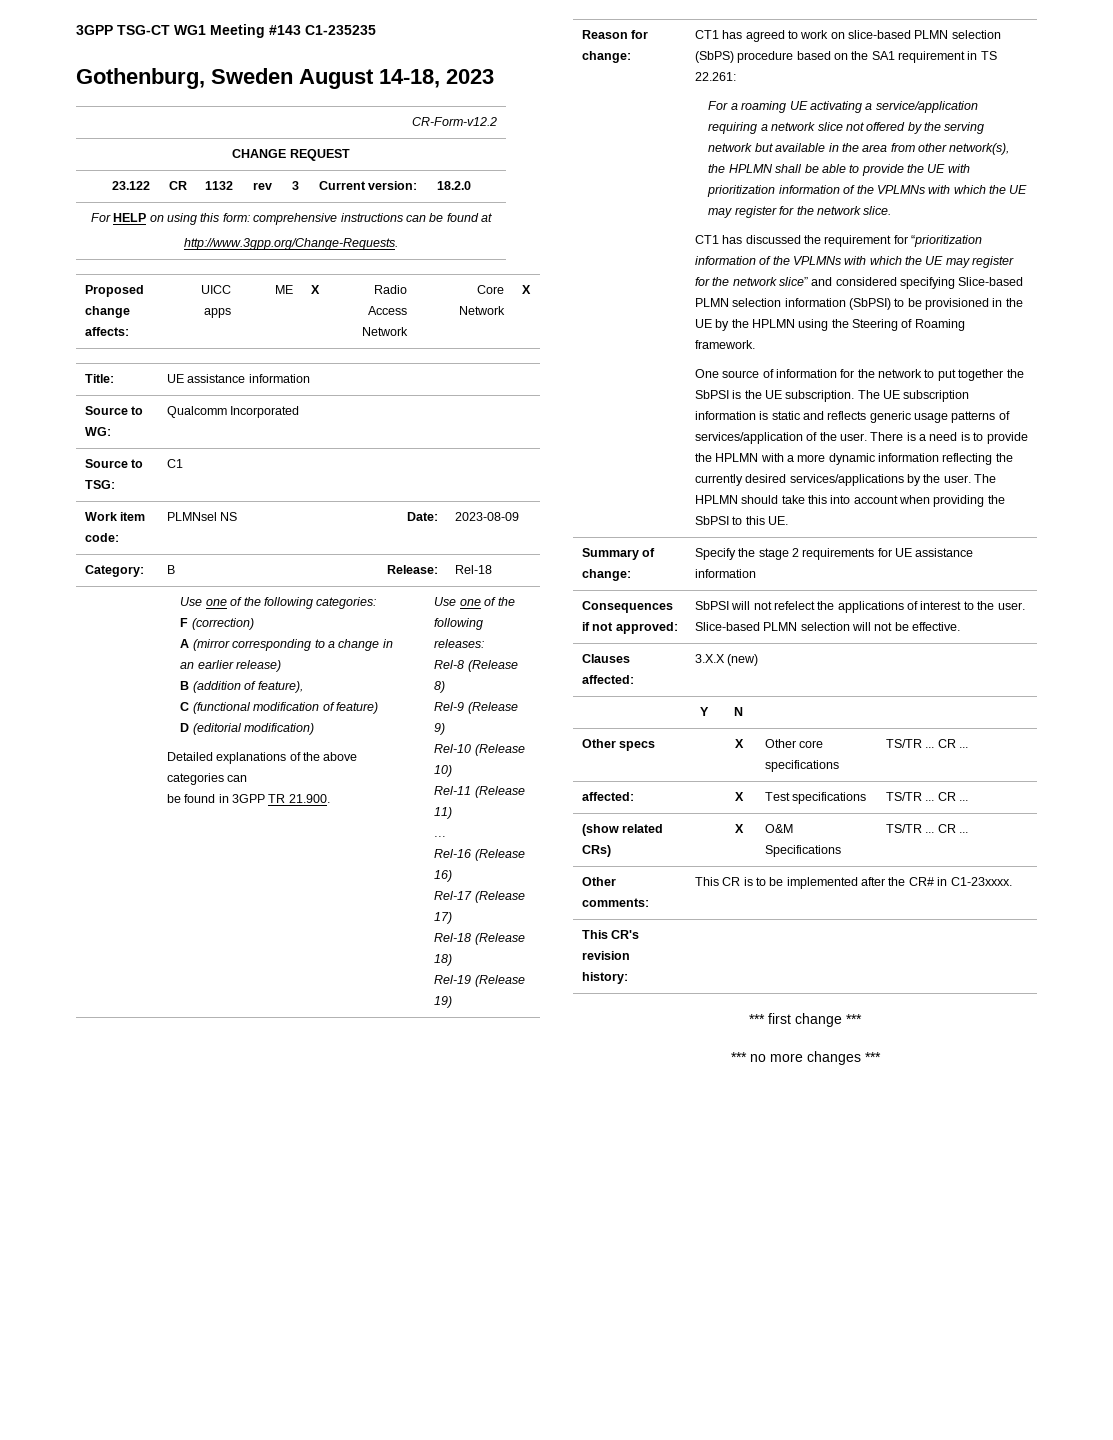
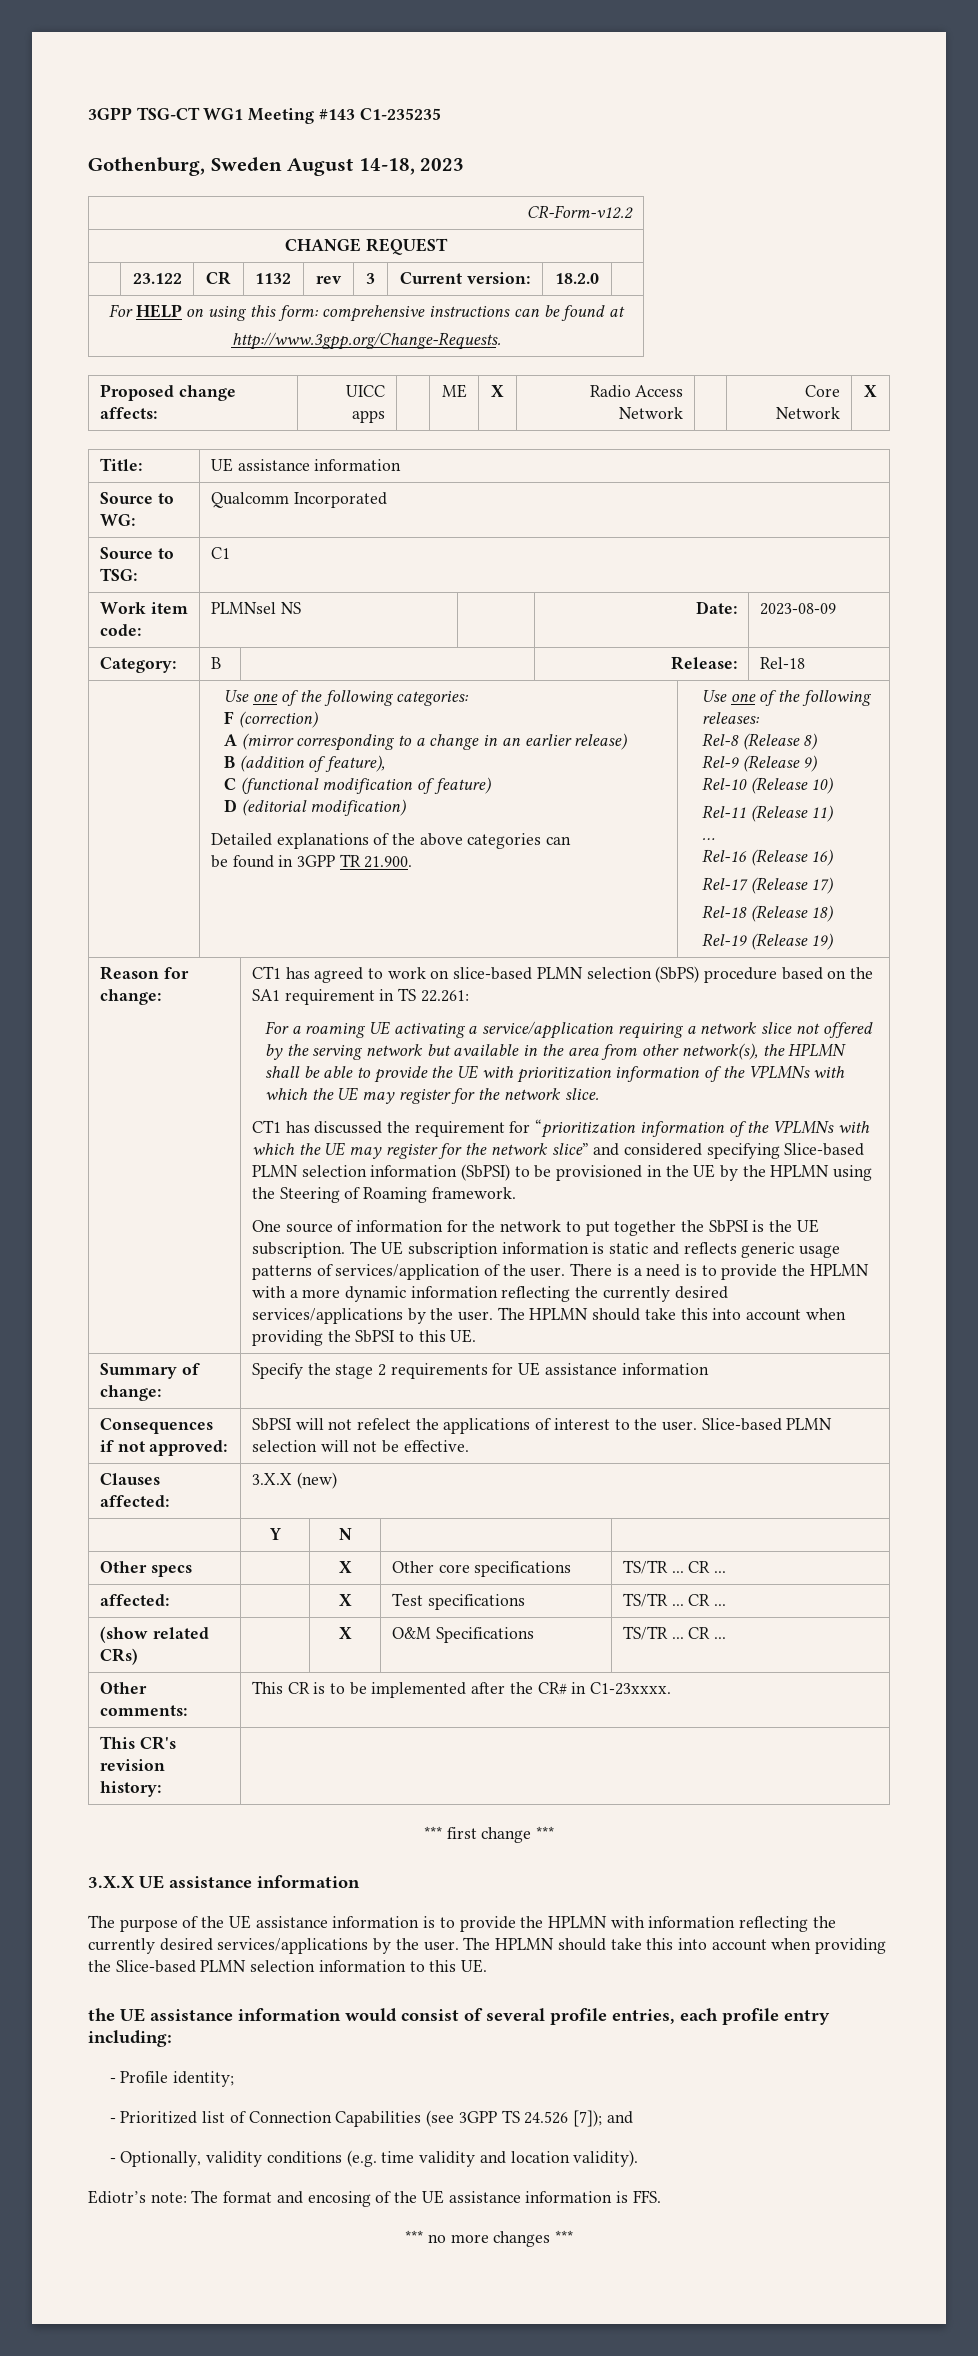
(862, 1019) none -> [88,1875,360,1889] [88,1915,836,1932] [88,1937,887,1954] [88,1959,488,1973] [88,2008,830,2025] [88,2030,172,2047] [109,2071,235,2087] [109,2110,633,2127] [109,2150,639,2167] [88,2190,661,2207] // 3.X.X UE assistance information // The purpose of the UE assistance information is to provide the HPLMN with information reflecting the currently desired services/applications by the user. The HPLMN should take this into account when providing the Slice-based PLMN selection information to this UE. // the UE assistance information would consist of several profile entries, each profile entry including: // - Profile identity; // - Prioritized list of Connection Capabilities (see 3GPP TS 24.526 [7]); and // - Optionally, validity conditions (e.g. time validity and location validity). // Ediotr’s note: The format and encosing of the UE assistance information is FFS.

